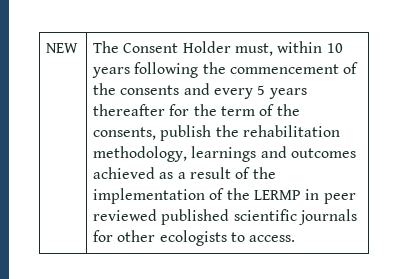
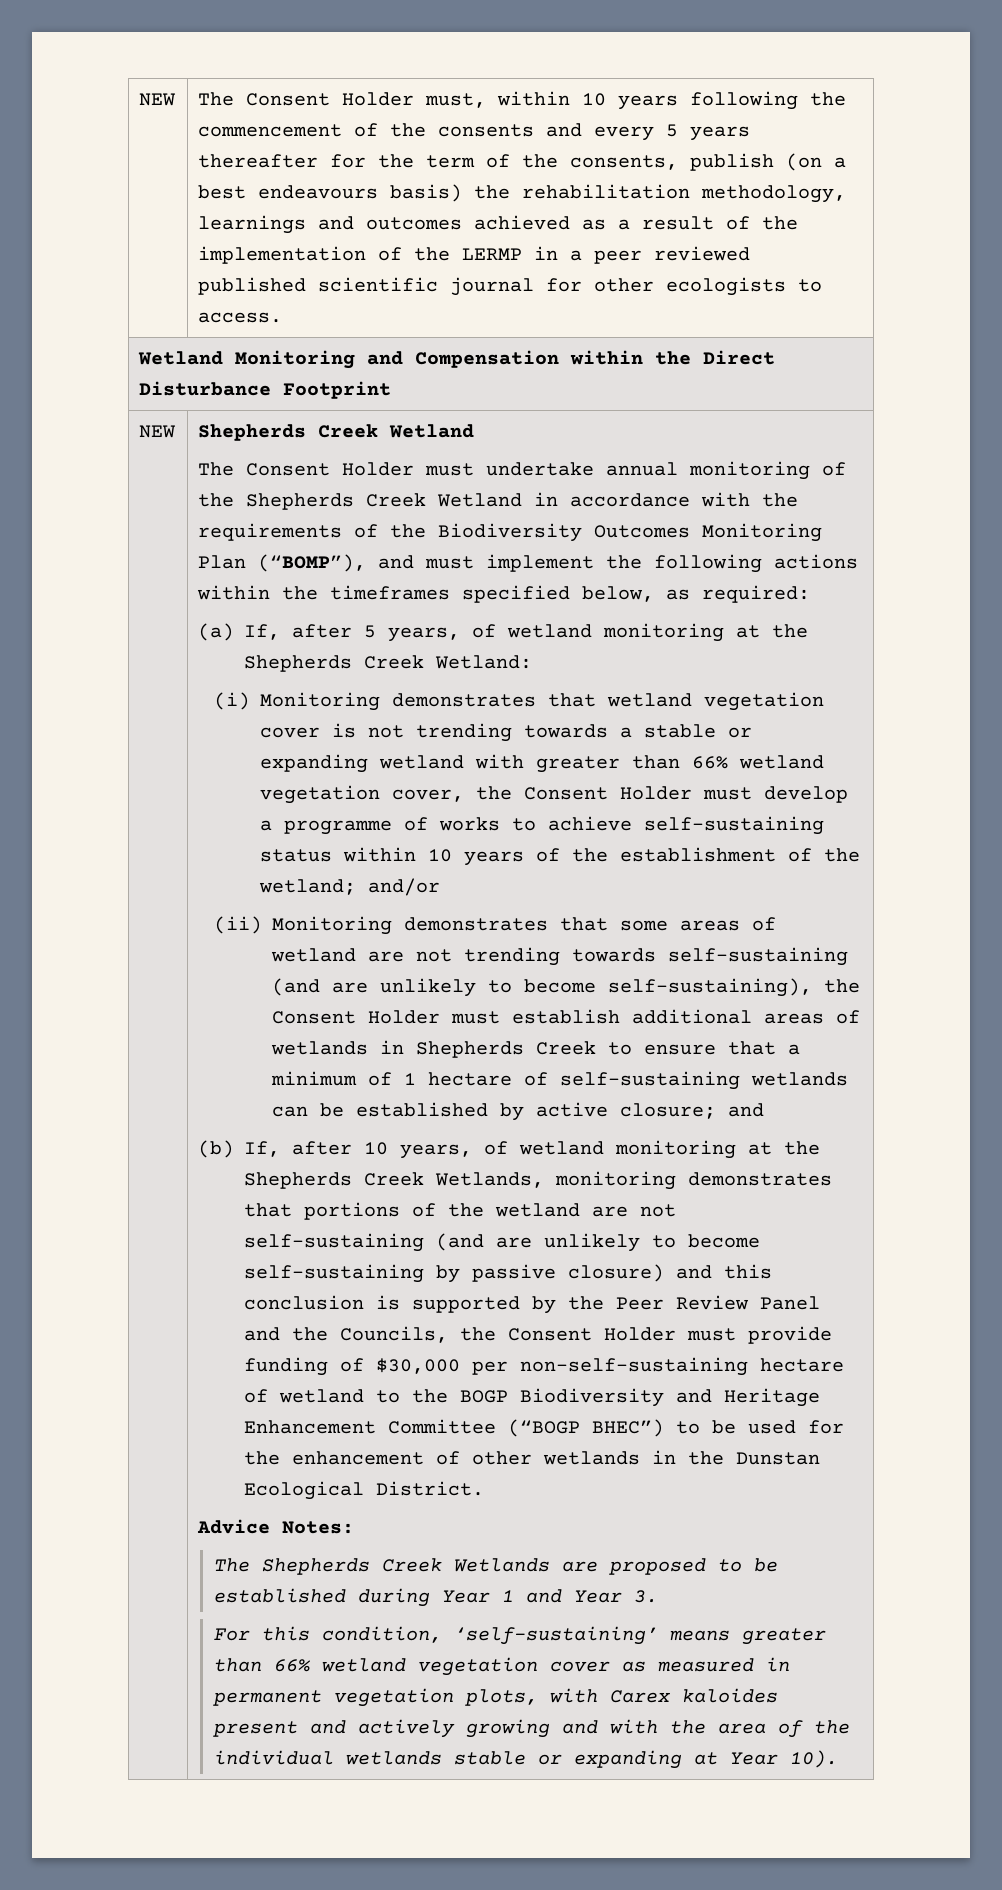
(212, 133) none -> [786,153,847,171] [198,184,463,202] (on a best endeavours basis)
(320, 194) none -> [570,250,583,261] a
[298,209,357,225] journals -> [450,277,535,296] journal
(296, 238) none -> [138,350,776,369] [139,381,392,399] [139,425,177,438] [198,424,475,441] [198,461,847,480] [198,492,799,510] [198,523,823,542] [198,554,859,573] [197,585,811,603] [198,623,809,642] [244,655,533,672] [214,692,825,711] [260,723,753,742] [260,754,825,773] [260,785,849,804] [260,816,825,835] [260,847,861,866] [259,878,441,896] [214,916,777,935] [271,947,849,966] [272,978,861,997] [272,1009,861,1024] [271,1040,801,1058] [271,1071,849,1090] [272,1102,765,1121] [198,1140,821,1159] [244,1171,833,1190] [244,1202,677,1220] [244,1233,761,1252] [244,1264,773,1283] [244,1295,821,1314] [244,1326,833,1344] [244,1357,845,1376] [244,1388,821,1407] [244,1419,845,1437] [244,1450,821,1465] [244,1481,485,1500] [197,1519,355,1534] [214,1558,779,1575] [214,1588,659,1607] [214,1626,827,1645] [214,1657,791,1676] [213,1688,779,1707] [213,1719,851,1738] [214,1750,839,1769] // Wetland Monitoring and Compensation within the Direct Disturbance Footprint // NEW | Shepherds Creek Wetland // The Consent Holder must undertake annual monitoring of the Shepherds Creek Wetland in accordance with the requirements of the Biodiversity Outcomes Monitoring Plan (“BOMP”), and must implement the following actions within the timeframes specified below, as required: // (a) If, after 5 years, of wetland monitoring at the Shepherds Creek Wetland: // (i) Monitoring demonstrates that wetland vegetation cover is not trending towards a stable or expanding wetland with greater than 66% wetland vegetation cover, the Consent Holder must develop a programme of works to achieve self-sustaining status within 10 years of the establishment of the wetland; and/or // (ii) Monitoring demonstrates that some areas of wetland are not trending towards self-sustaining (and are unlikely to become self-sustaining), the Consent Holder must establish additional areas of wetlands in Shepherds Creek to ensure that a minimum of 1 hectare of self-sustaining wetlands can be established by active closure; and // (b) If, after 10 years, of wetland monitoring at the Shepherds Creek Wetlands, monitoring demonstrates that portions of the wetland are not self-sustaining (and are unlikely to become self-sustaining by passive closure) and this conclusion is supported by the Peer Review Panel and the Councils, the Consent Holder must provide funding of $30,000 per non-self-sustaining hectare of wetland to the BOGP Biodiversity and Heritage Enhancement Committee (“BOGP BHEC”) to be used for the enhancement of other wetlands in the Dunstan Ecological District. // Advice Notes: // The Shepherds Creek Wetlands are proposed to be established during Year 1 and Year 3. // For this condition, ‘self-sustaining’ means greater than 66% wetland vegetation cover as measured in permanent vegetation plots, with Carex kaloides present and actively growing and with the area of the individual wetlands stable or expanding at Year 10).

